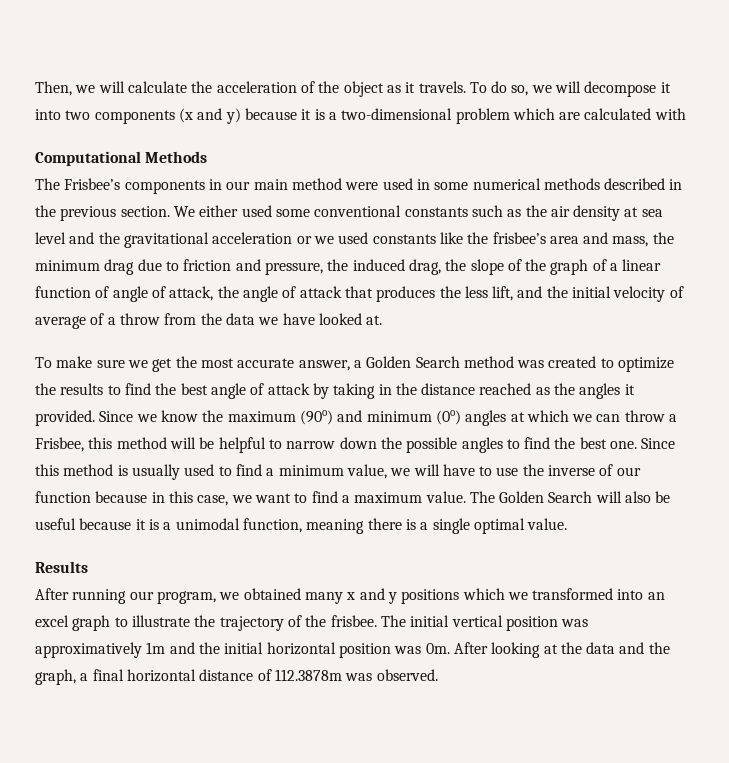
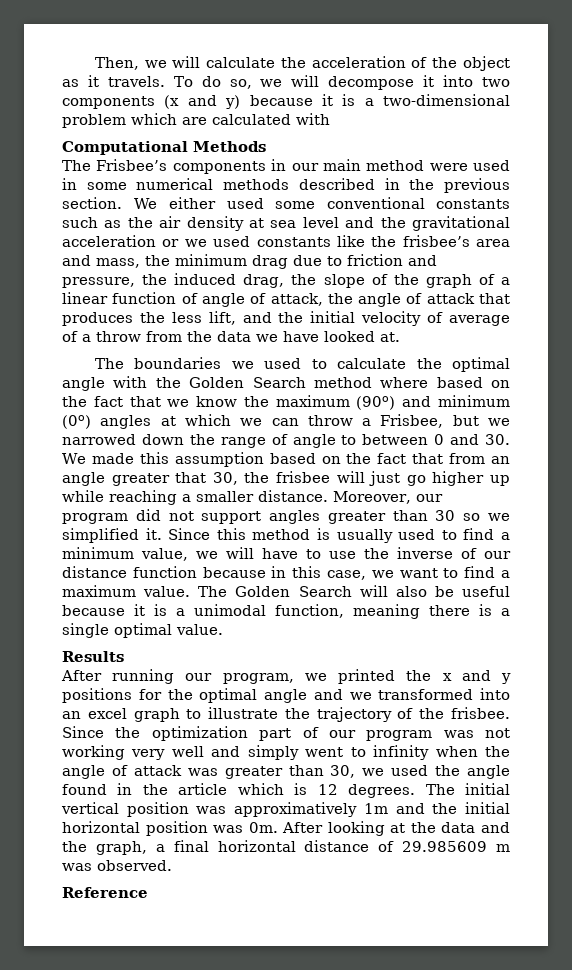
[35,356,675,372] [35,383,635,399] [35,410,134,426] To make sure we get the most accurate answer, a Golden Search method was created to optimize the results to find the best angle of attack by taking in the distance reached as the angles it provided. Since -> [94,357,510,372] [62,376,510,391] [62,396,161,407] The boundaries we used to calculate the optimal angle with the Golden Search method where based on the fact that
[88,437,638,453] this method will be helpful to narrow down the possible angles to find the best one. -> [452,415,511,426] [62,434,510,448] [62,452,511,467] [62,471,511,486] [62,490,443,505] [62,509,510,524] [62,528,162,543] but we narrowed down the range of angle to between 0 and 30. We made this assumption based on the fact that from an angle greater that 30, the frisbee will just go higher up while reaching a smaller distance. Moreover, our program did not support angles greater than 30 so we simplified it.
(641, 471) none -> [62,566,127,578] distance
[243,588,343,604] obtained many -> [338,669,432,684] printed the
[462,588,505,600] which -> [138,688,343,703] for the optimal angle and
(377, 621) none -> [62,726,510,741] [62,745,511,760] [62,765,510,779] [62,783,416,798] Since the optimization part of our program was not working very well and simply went to infinity when the angle of attack was greater than 30, we used the angle found in the article which is 12 degrees.
[274,669,342,681] 112.3878m -> [402,841,510,852] 29.985609 m
(438, 675) none -> [62,887,148,898] // Reference

